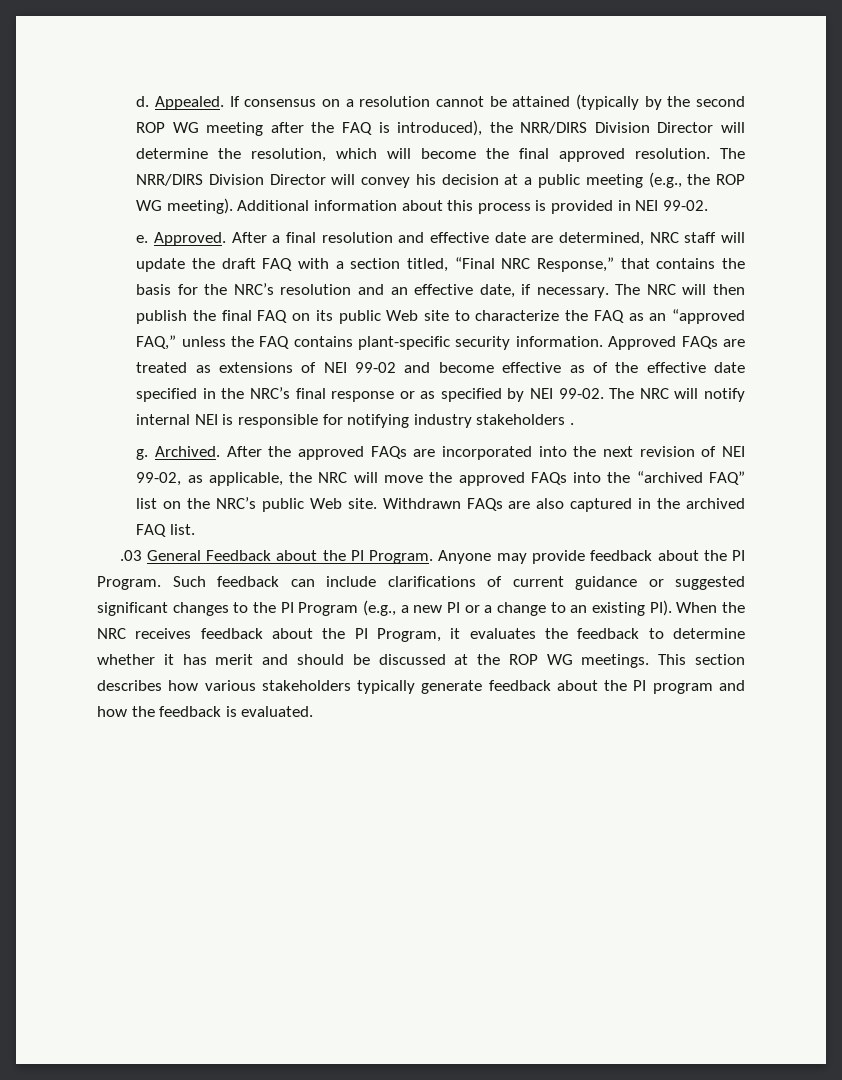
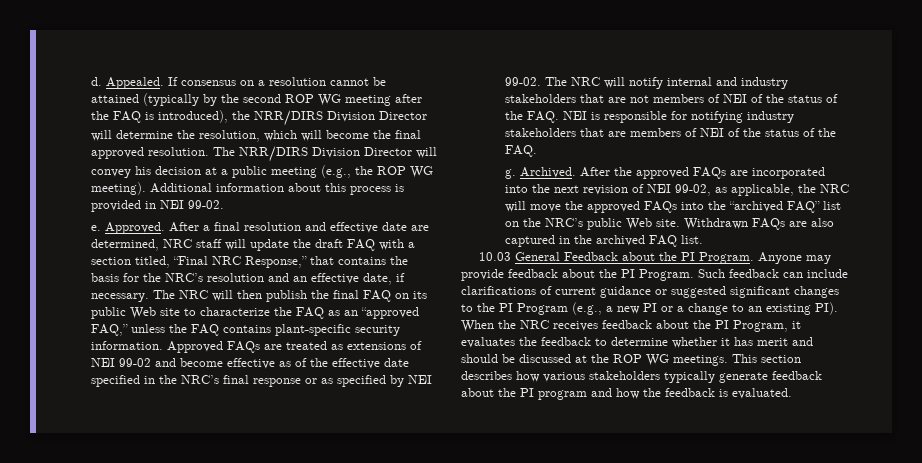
(191, 419) none -> [716,77,789,89] [505,94,839,103] [505,111,560,123] and industry stakeholders that are not members of NEI of the status of the FAQ.
[569,423,574,425] . -> [580,128,837,137] [505,145,538,157] that are members of NEI of the status of the FAQ.
[119,550,142,561] .03 -> [478,252,511,261] 10.03

